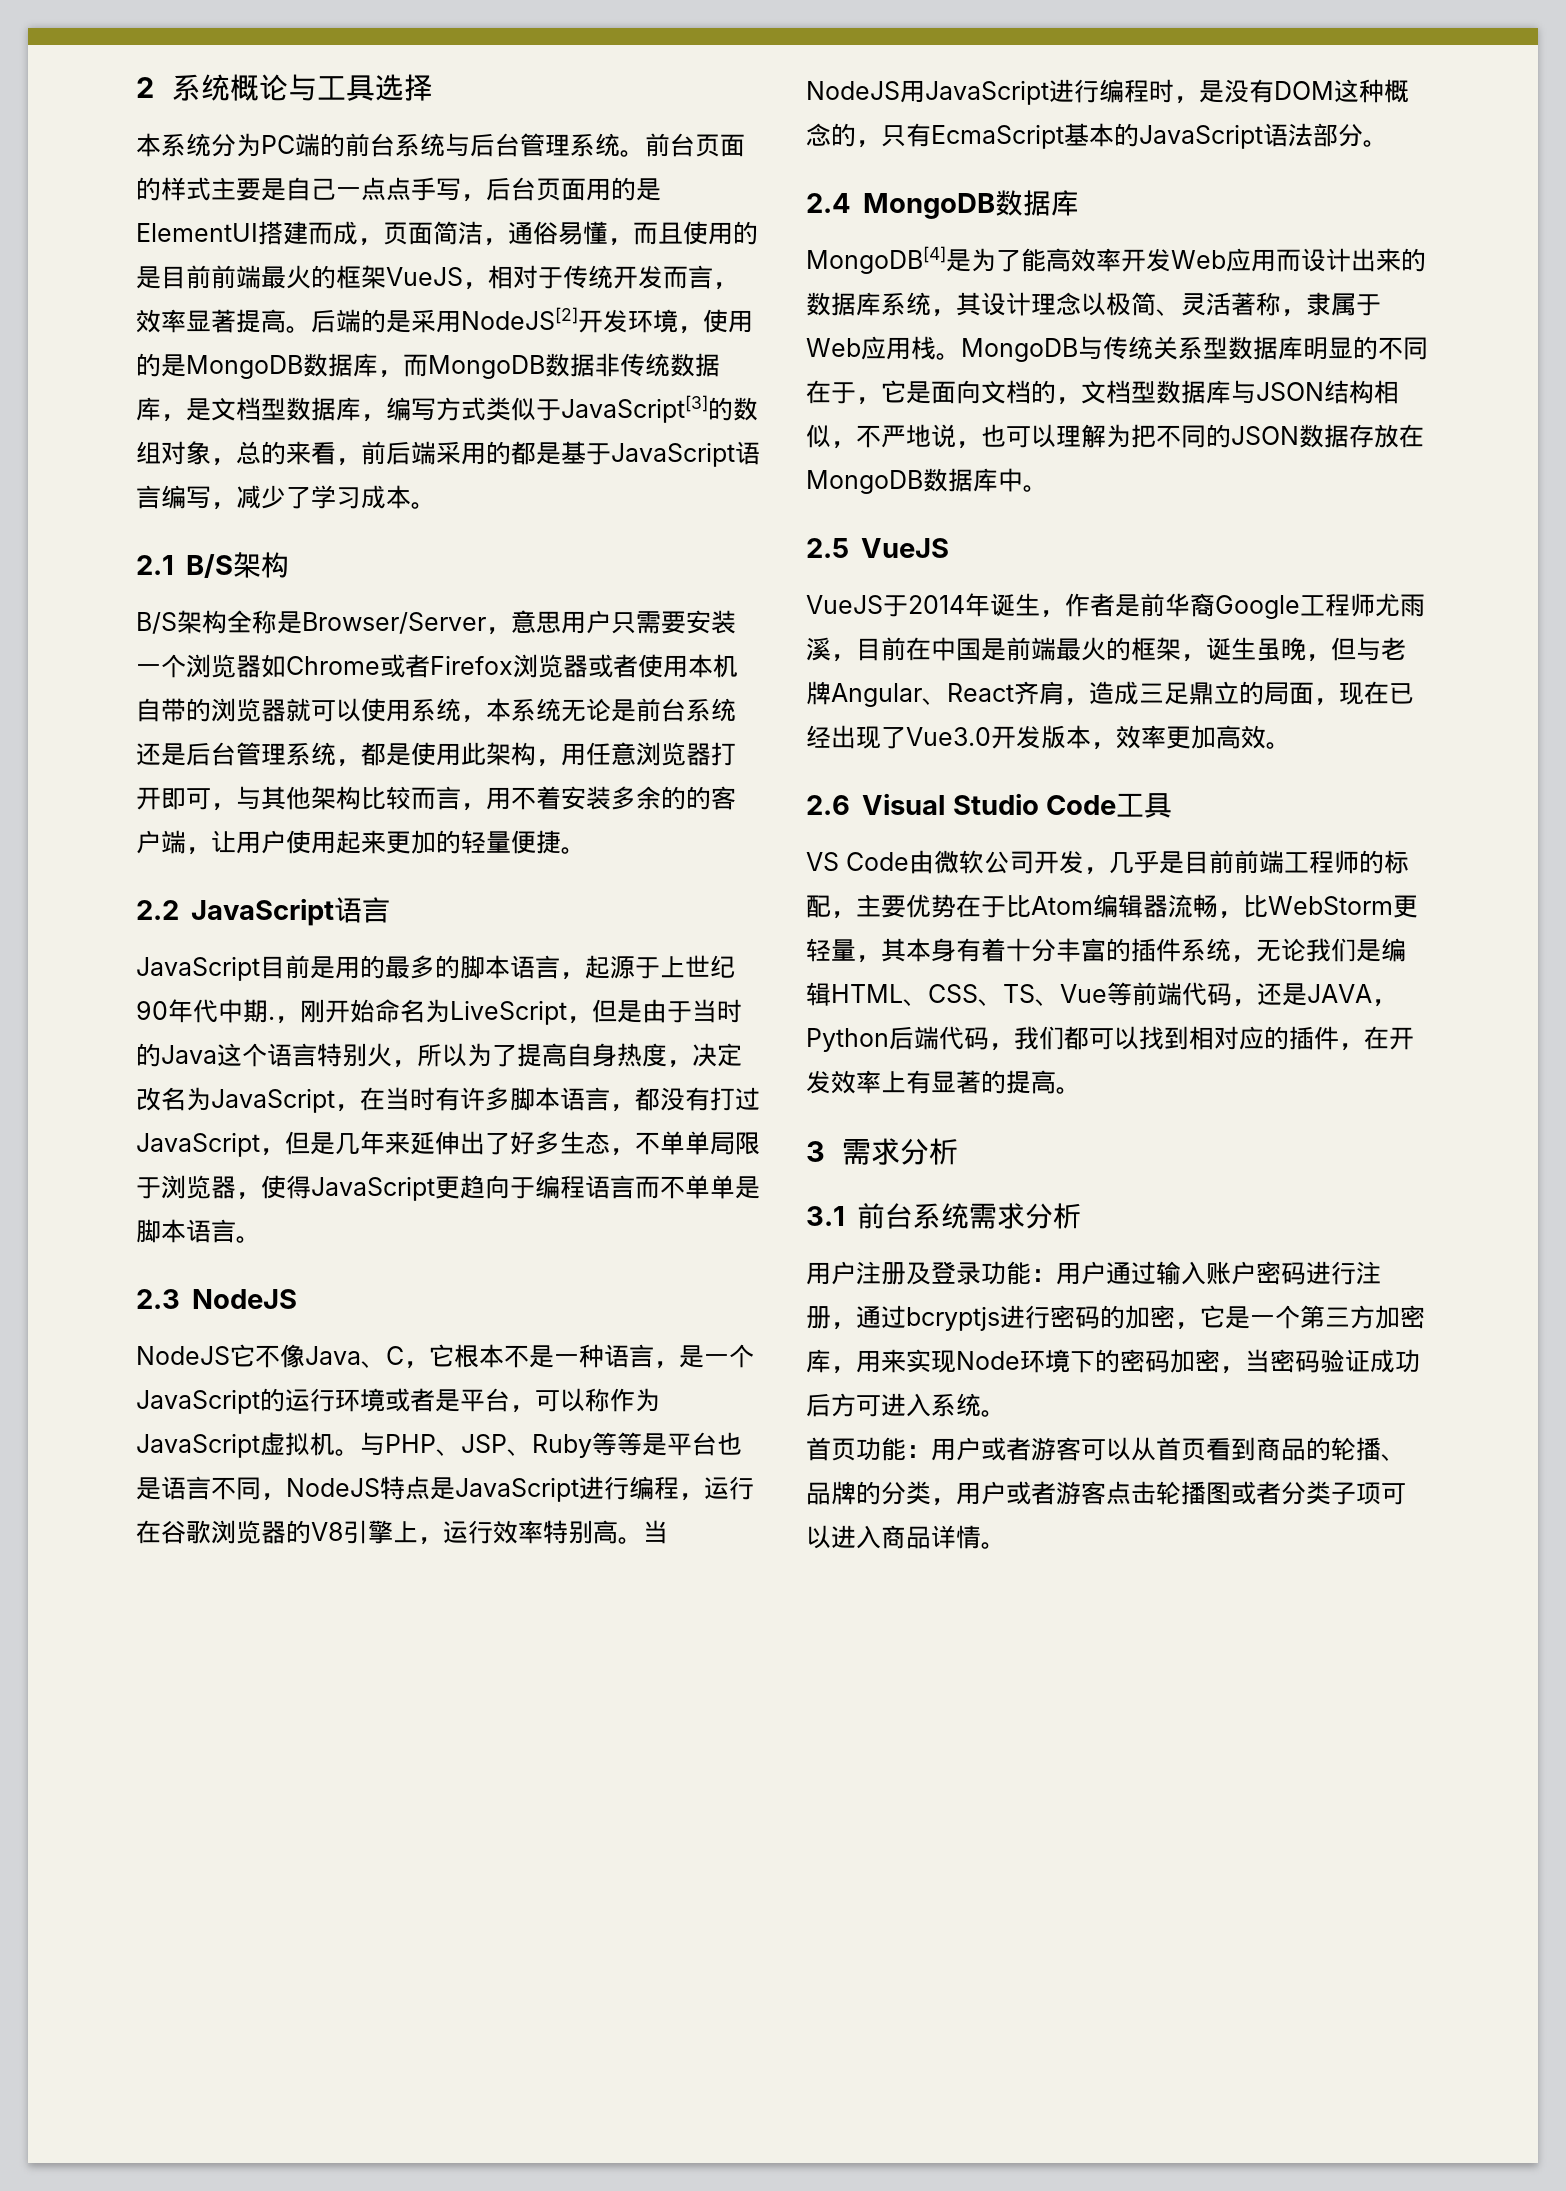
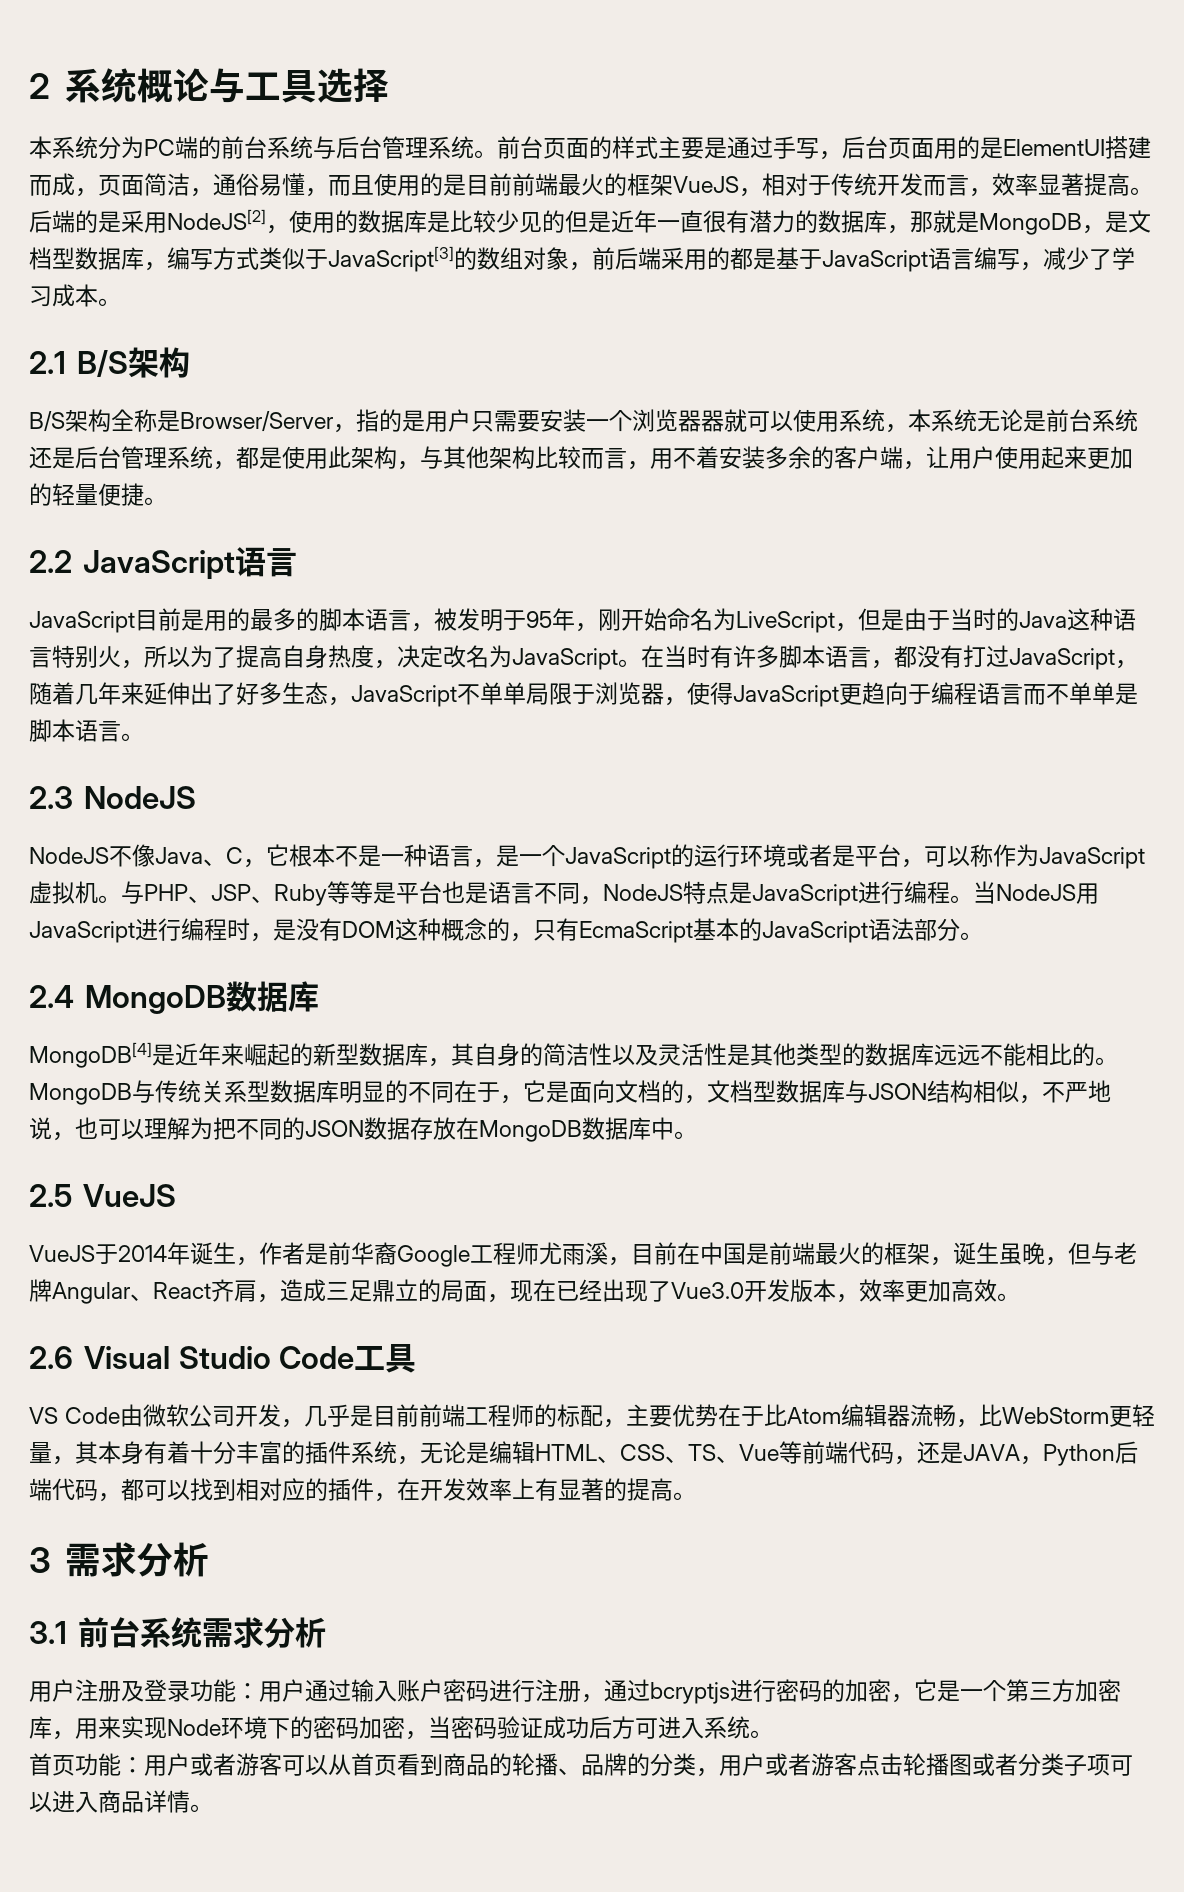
[286,177,411,201] 自己一点点 -> [727,136,773,159] 通过
[578,309,753,334] [136,353,720,379] [136,397,161,421] 开发环境，使用的是MongoDB数据库，而MongoDB数据非传统数据库 -> [266,210,1082,235] ，使用的数据库是比较少见的但是近年一直很有潜力的数据库，那就是MongoDB
[236,441,361,466] 总的来看， -> (592, 266) none
[511,610,561,633] 意思 -> [356,409,425,432] 指的是
[261,654,738,678] [136,698,261,722] 如Chrome或者Firefox浏览器或者使用本机自带的浏览 -> (701, 421) none
[561,742,736,766] [136,787,236,811] 用任意浏览器打开即可， -> (420, 465) none
[686,786,711,810] 的 -> (834, 457) none
[585,955,735,979] [136,999,275,1023] 起源于上世纪90年代中期. -> [434,608,575,631] 被发明于95年
[242,1043,267,1067] 个 -> [1090,608,1113,631] 种
[335,1104,360,1112] ， -> [618,659,641,667] 。
[285,1131,335,1155] 但是 -> [29,682,75,705] 随着
(635, 1152) none -> [351,685,457,707] JavaScript
[230,1344,255,1367] 它 -> (109, 855) none
[679,1476,754,1501] [136,1520,618,1545] ，运行在谷歌浏览器的V8引擎上，运行效率特别高 -> (950, 892) none
[971,248,1426,272] [806,292,1381,317] [806,336,936,360] 为了能高效率开发Web应用而设计出来的数据库系统，其设计理念以极简、灵活著称，隶属于Web应用栈 -> [175,1043,1095,1067] 近年来崛起的新型数据库，其自身的简洁性以及灵活性是其他类型的数据库远远不能相比的
[1306,938,1356,962] 我们 -> (466, 1452) none
[1014,1026,1064,1050] 我们 -> (121, 1497) none

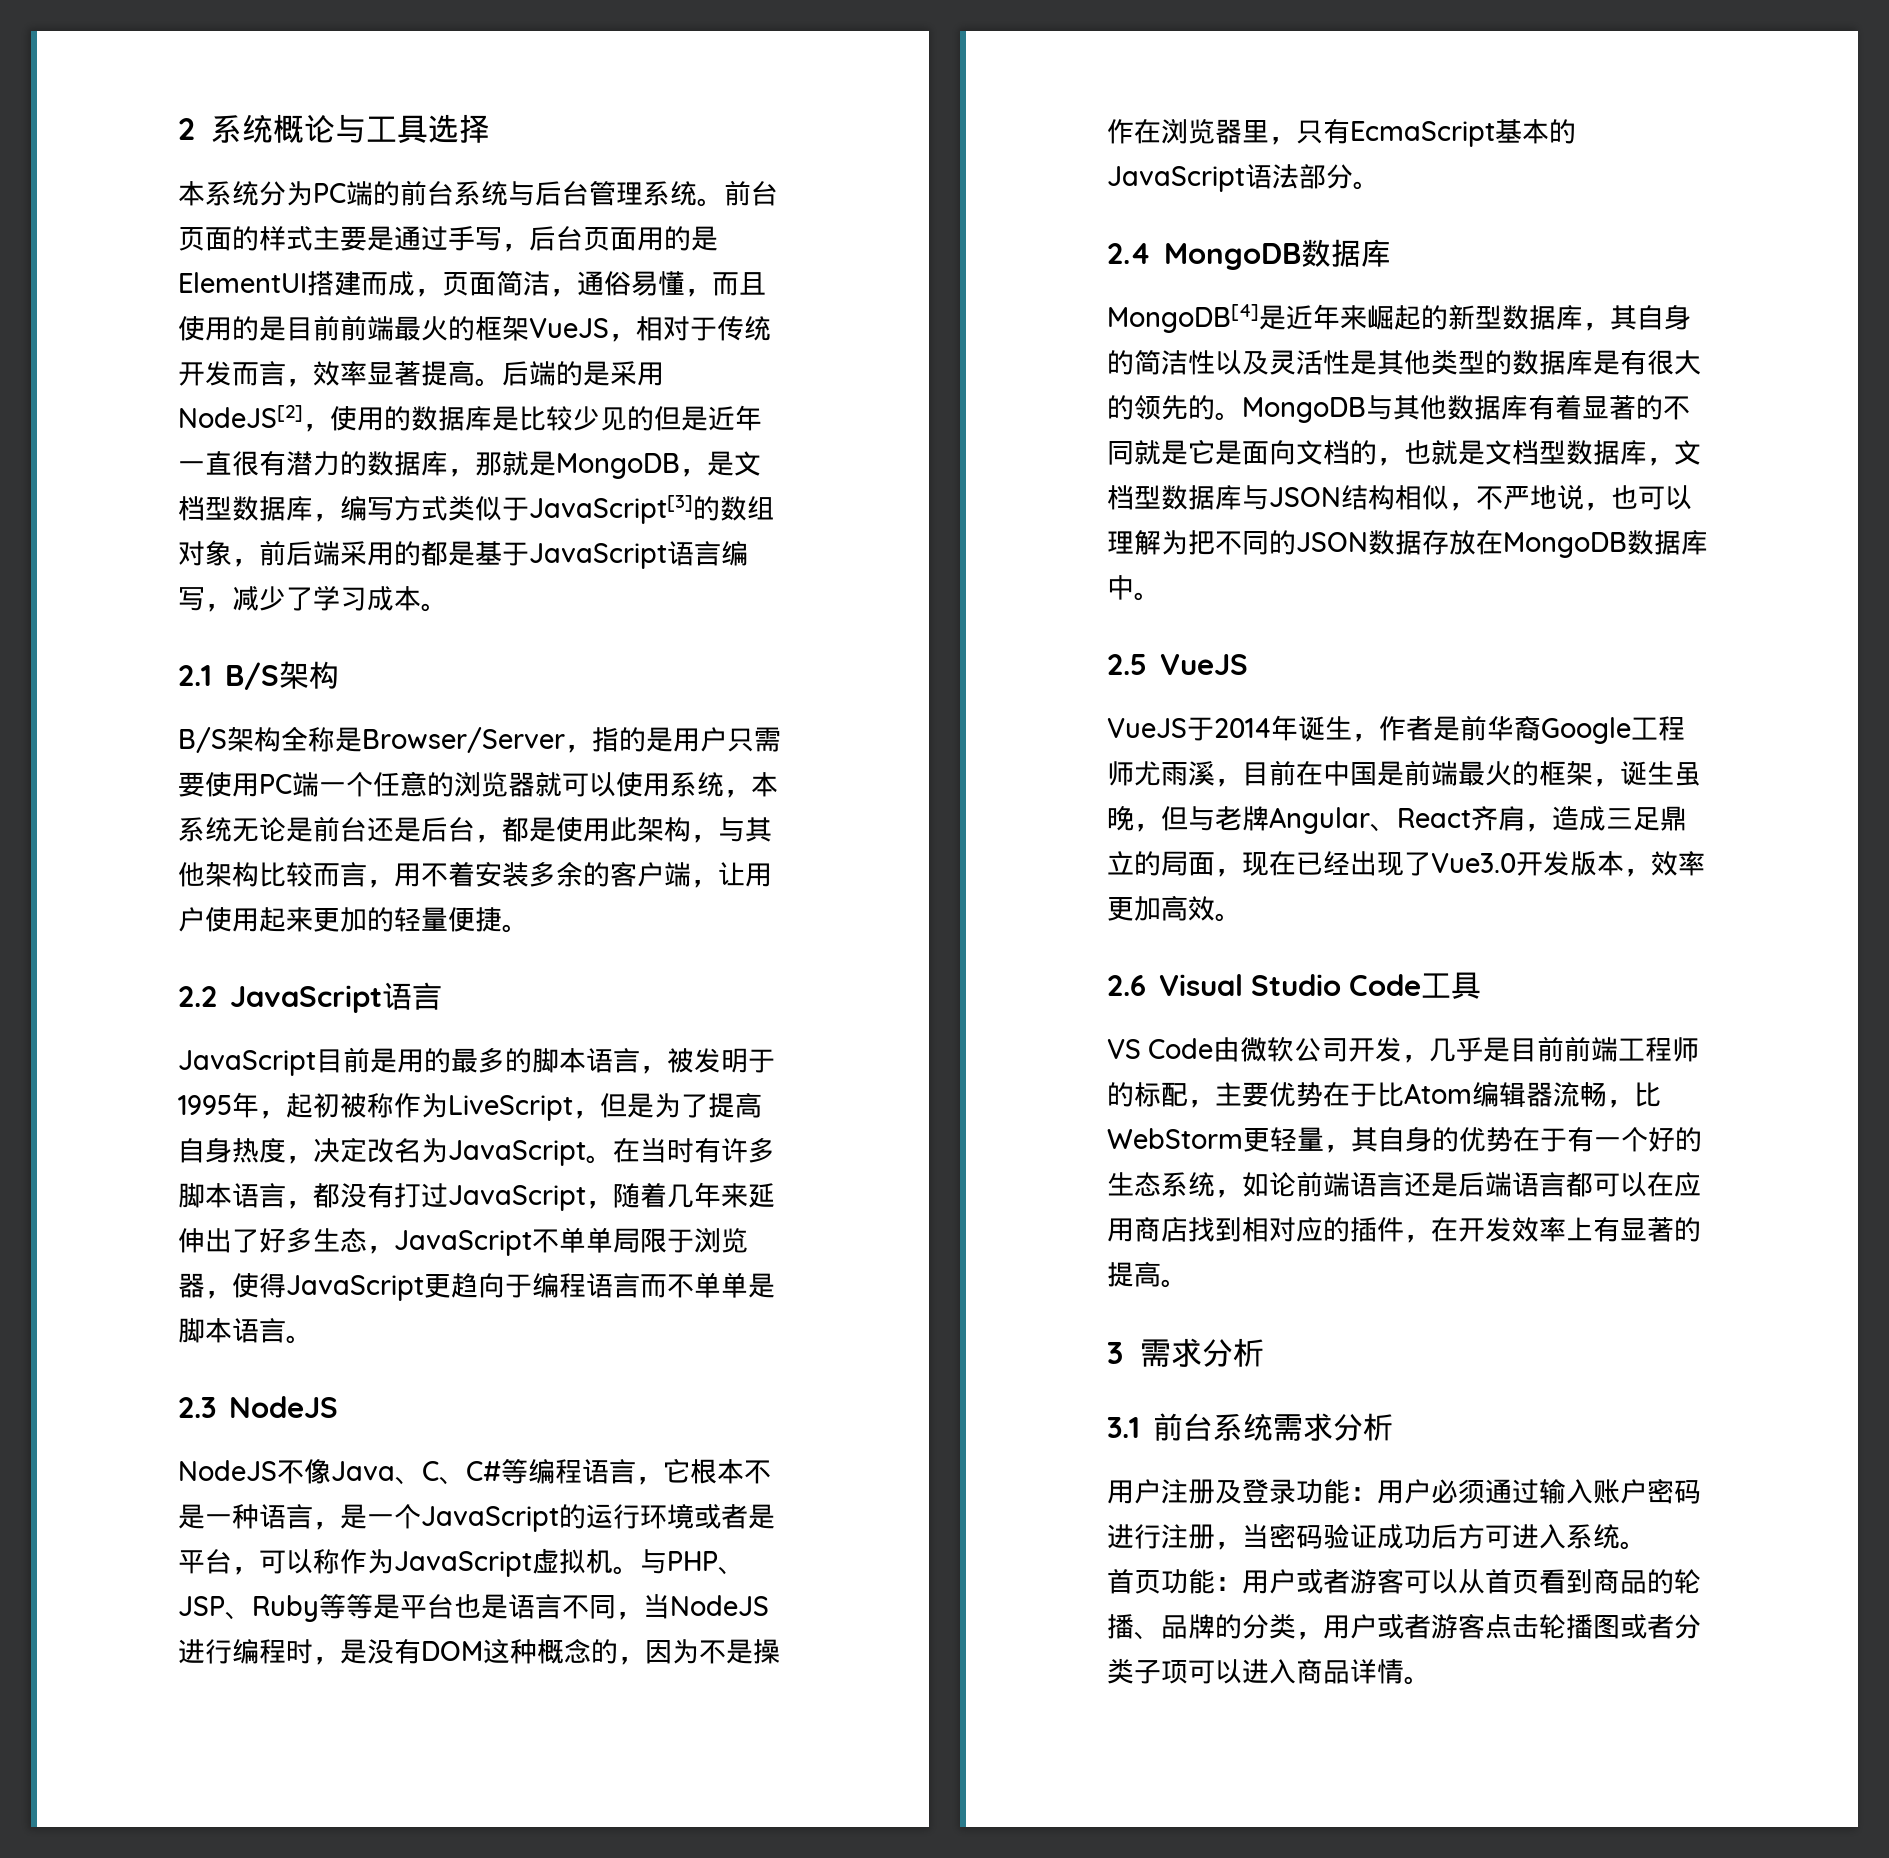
[540,409,701,432] 安装一个浏览器 -> [205,771,508,797] 使用PC端一个任意的浏览
[1092,409,1138,432] 系统 -> (367, 829) none
[121,446,213,469] 管理系统 -> (475, 829) none
[526,608,1136,633] [29,645,190,669] 95年，刚开始命名为LiveScript，但是由于当时的Java这种语言特别火，所以 -> [178,1092,654,1121] 1995年，起初被称作为LiveScript，但是
(243, 855) none -> [439,1458,636,1485] 、C#等编程语言
[603,881,1099,906] [29,921,135,943] NodeJS特点是JavaScript进行编程。当NodeJS用JavaScript -> [643,1594,769,1619] 当NodeJS
(533, 937) none -> [645,1639,780,1664] [1107,118,1296,145] 因为不是操作在浏览器里，
[934,1043,1118,1066] [29,1080,684,1105] 远远不能相比的。MongoDB与传统关系型数据库明显的不同在于，它是面向文档的 -> [1593,350,1701,375] [1107,394,1690,423] [1107,439,1647,466] 是有很大的领先的。MongoDB与其他数据库有着显著的不同就是它是面向文档的，也就是文档型数据库
[98,1441,1138,1466] [29,1478,190,1502] 本身有着十分丰富的插件系统，无论是编辑HTML、CSS、TS、Vue等前端代码，还是JAVA，Python后端代码，都可以 -> [1378,1126,1702,1152] [1107,1171,1701,1198] [1107,1217,1188,1242] 自身的优势在于有一个好的生态系统，如论前端语言还是后端语言都可以在应用商店
(305, 1690) none -> [1431,1479,1485,1504] 必须
[604,1679,1121,1704] [29,1716,428,1740] 通过bcryptjs进行密码的加密，它是一个第三方加密库，用来实现Node环境下的密码加密， -> (1242, 1545) none

